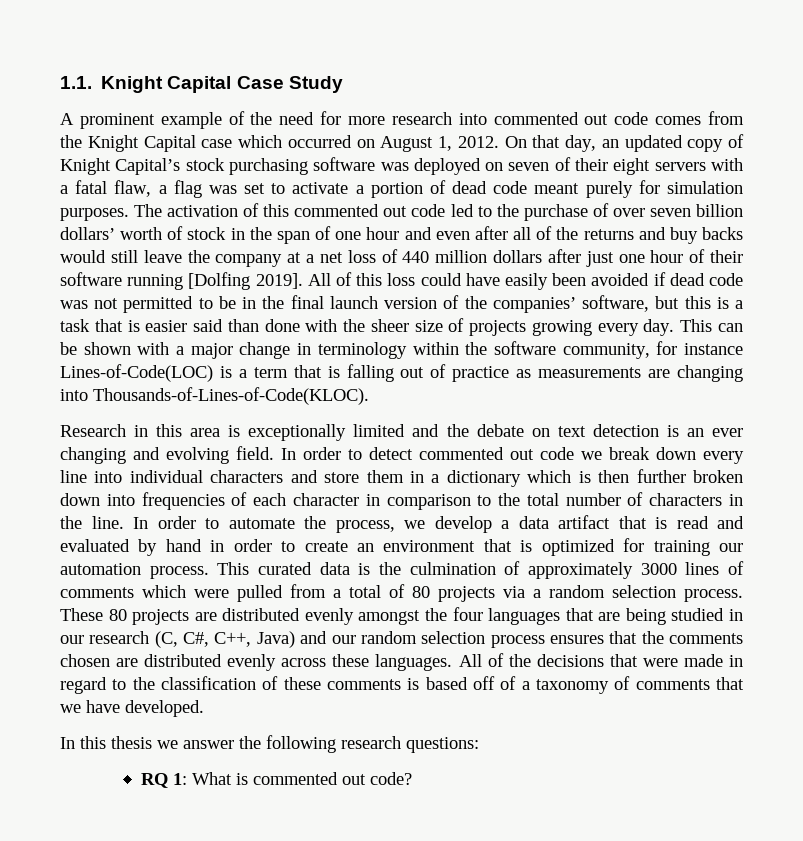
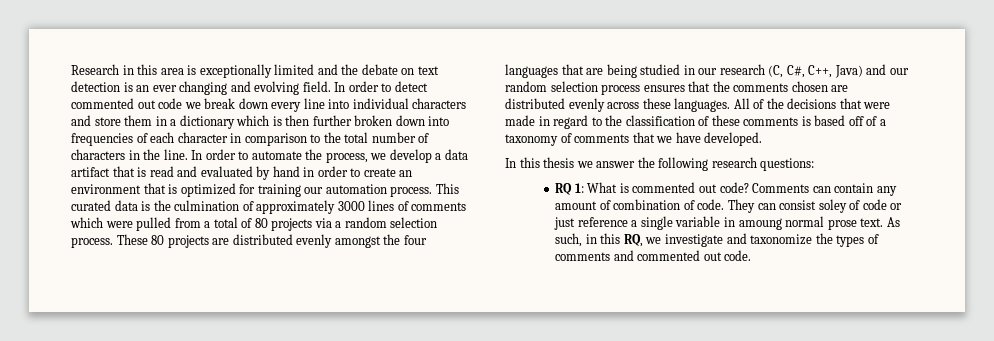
[60,76,343,93] [60,111,744,129] [60,134,744,152] [60,157,743,175] [60,180,743,198] [60,203,744,221] [60,226,743,244] [60,249,744,267] [60,272,743,290] [60,295,744,313] [60,318,743,336] [60,341,743,359] [60,364,743,382] [60,387,369,405] 1.1. Knight Capital Case Study // A prominent example of the need for more research into commented out code comes from the Knight Capital case which occurred on August 1, 2012. On that day, an updated copy of Knight Capital’s stock purchasing software was deployed on seven of their eight servers with a fatal flaw, a flag was set to activate a portion of dead code meant purely for simulation purposes. The activation of this commented out code led to the purchase of over seven billion dollars’ worth of stock in the span of one hour and even after all of the returns and buy backs would still leave the company at a net loss of 440 million dollars after just one hour of their software running [Dolfing 2019]. All of this loss could have easily been avoided if dead code was not permitted to be in the final launch version of the companies’ software, but this is a task that is easier said than done with the sheer size of projects growing every day. This can be shown with a major change in terminology within the software community, for instance Lines-of-Code(LOC) is a term that is falling out of practice as measurements are changing into Thousands-of-Lines-of-Code(KLOC). // -> (71, 69) none
(412, 778) none -> [752,183,897,196] [555,199,903,213] [554,216,900,230] [555,233,879,247] [555,250,752,261] Comments can contain any amount of combination of code. They can consist soley of code or just reference a single variable in amoung normal prose text. As such, in this RQ, we investigate and taxonomize the types of comments and commented out code.

